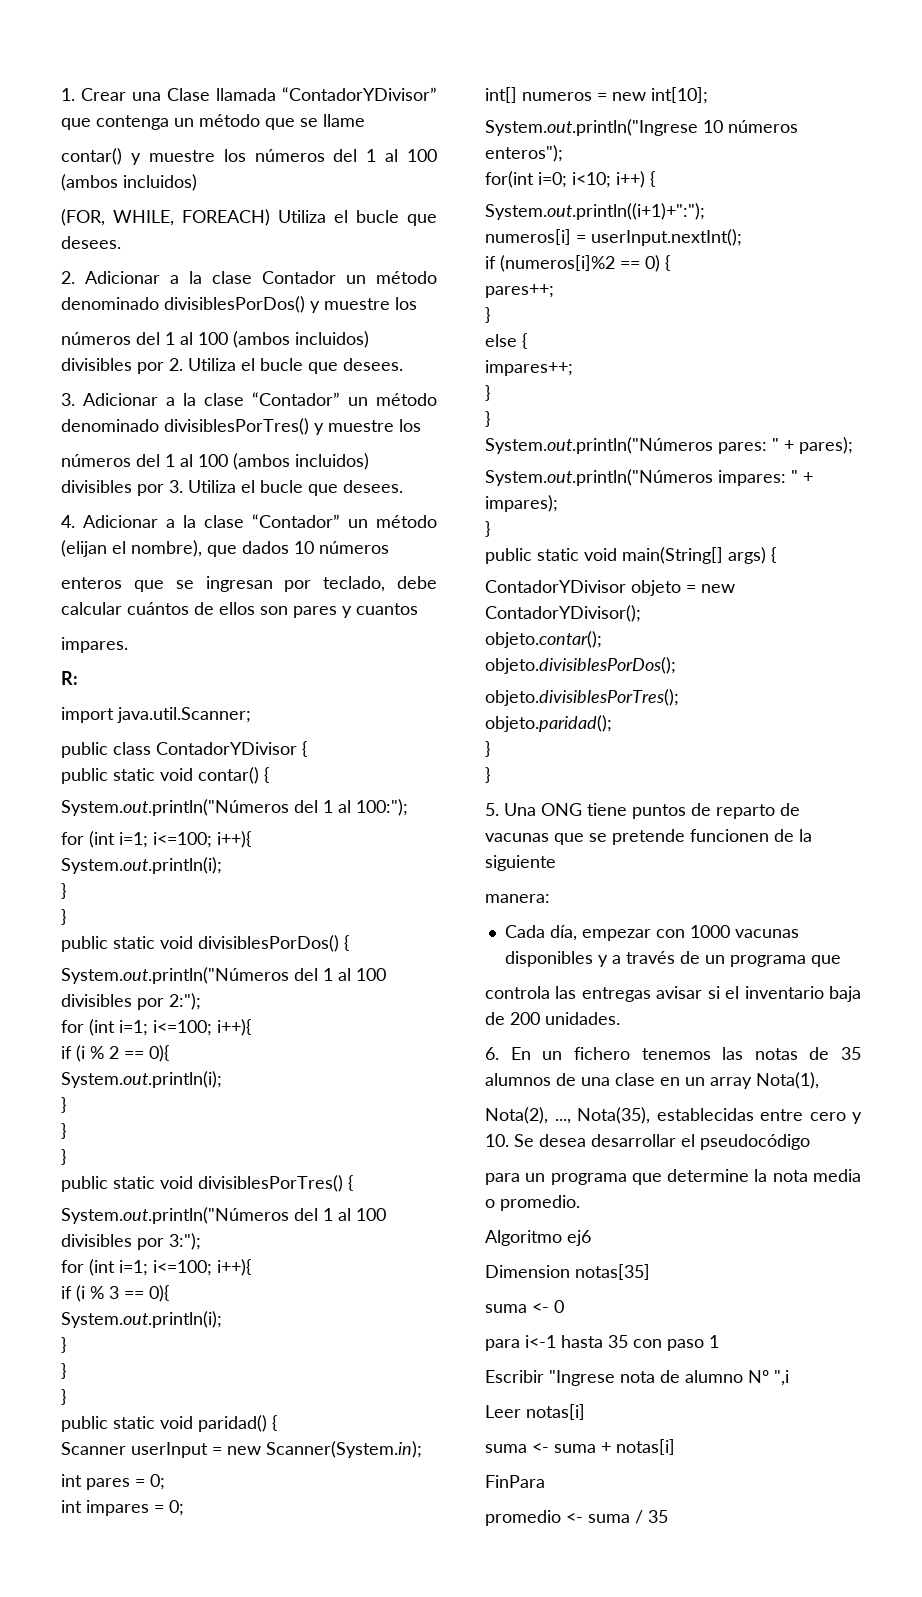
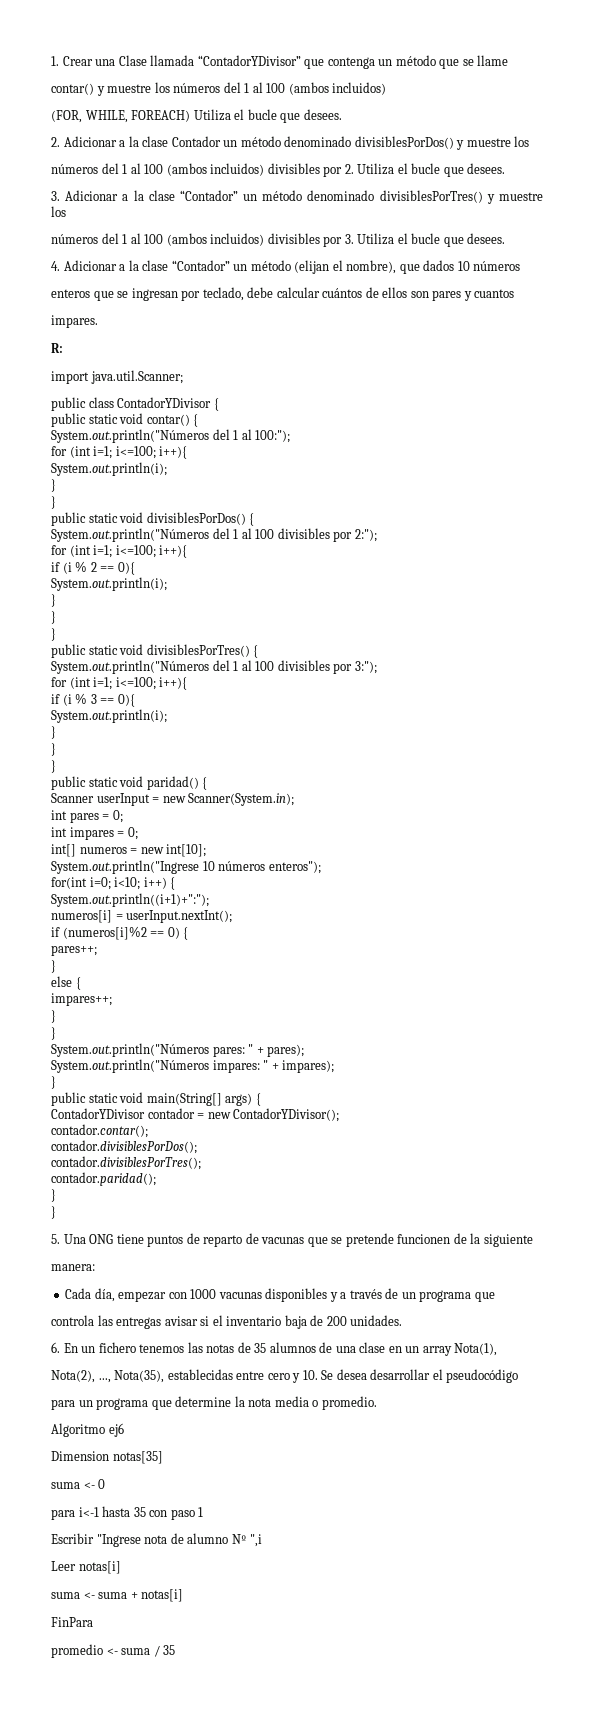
[631,580,681,596] objeto -> [147,1108,195,1119] contador
[485,631,602,648] [485,657,676,674] [485,689,679,706] [485,715,612,732] objeto.contar(); // objeto.divisiblesPorDos(); // objeto.divisiblesPorTres(); // objeto.paridad(); -> [51,1124,148,1138] [51,1140,197,1154] [51,1156,201,1170] [51,1172,156,1186] contador.contar(); // contador.divisiblesPorDos(); // contador.divisiblesPorTres(); // contador.paridad();

